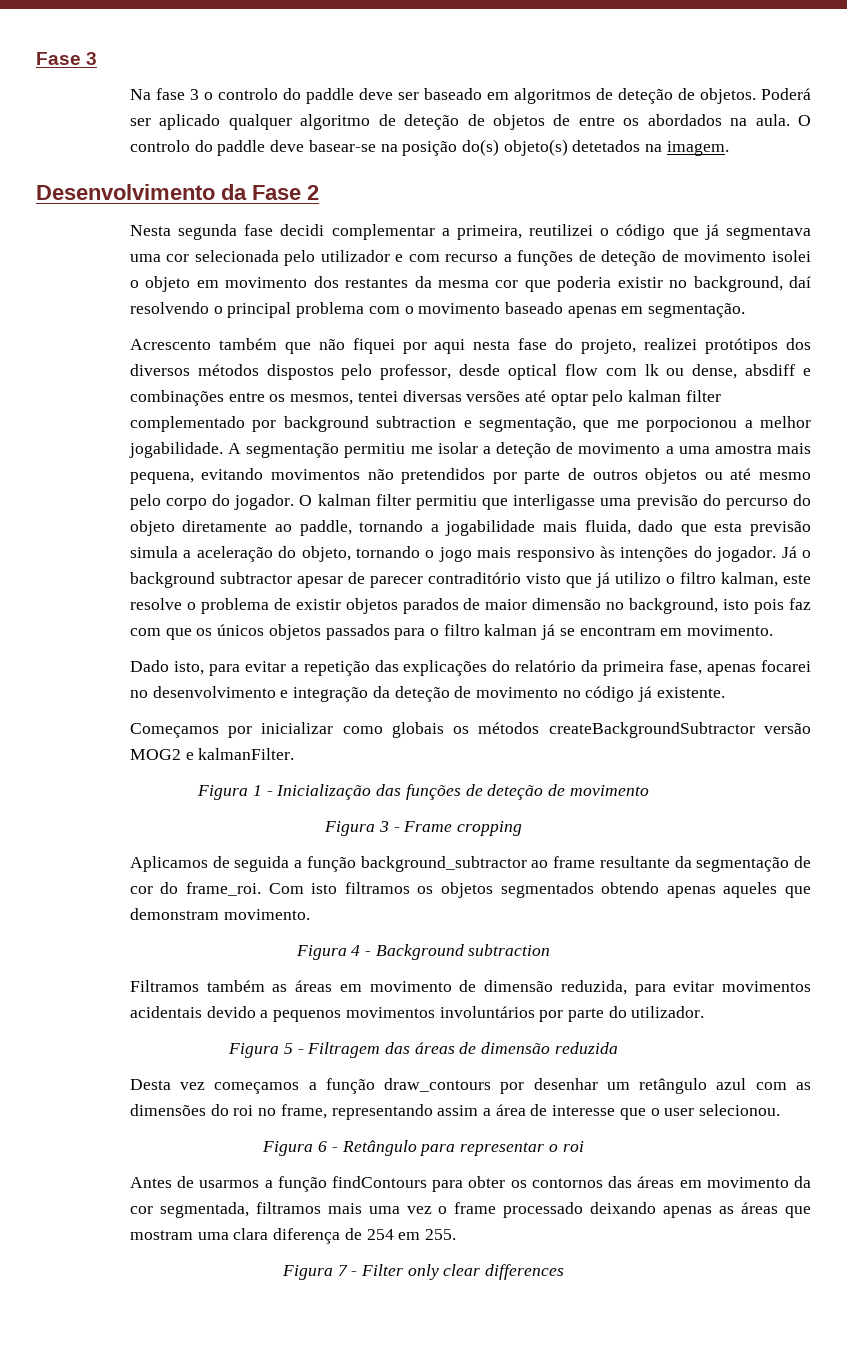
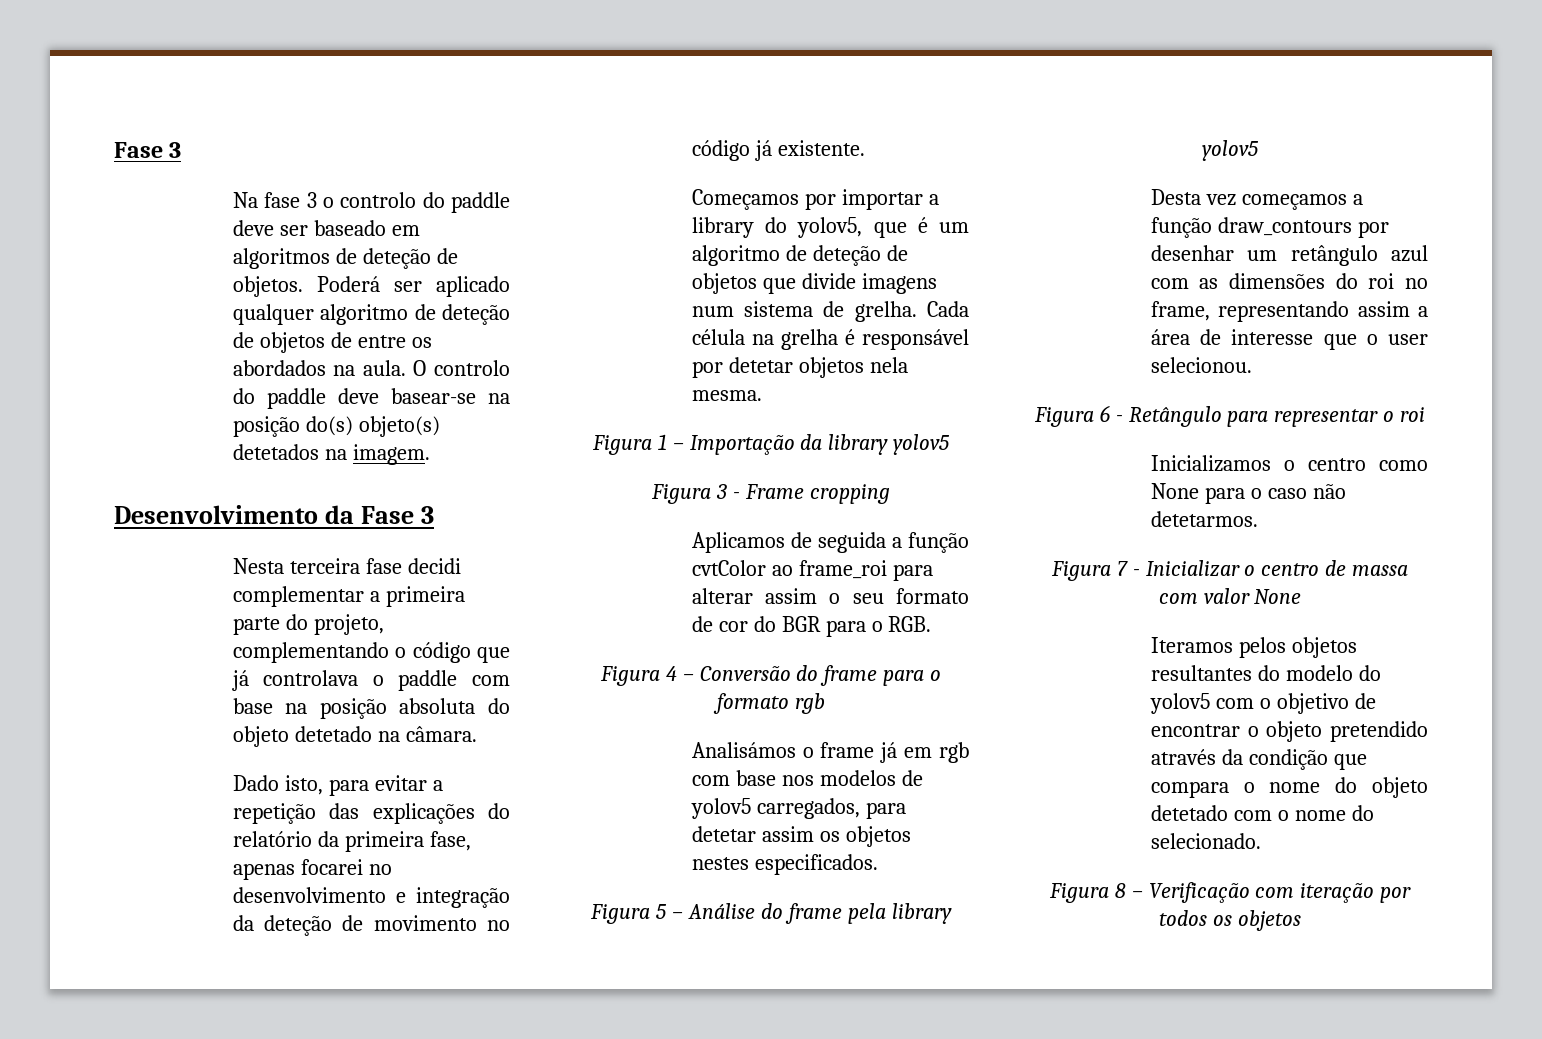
[307,185,319,200] 2 -> [420,506,434,524] 3
[178,224,238,240] segunda -> [289,558,360,574] terceira
[456,224,811,240] [129,250,812,266] [129,276,811,292] [129,302,746,318] [129,338,811,354] [129,364,812,380] [129,390,721,406] [129,416,811,432] [128,442,811,458] [129,468,812,484] [129,494,812,510] [129,520,812,536] [129,546,811,562] [129,572,811,588] [129,598,811,614] [129,624,774,640] primeira, reutilizei o código que já segmentava uma cor selecionada pelo utilizador e com recurso a funções de deteção de movimento isolei o objeto em movimento dos restantes da mesma cor que poderia existir no background, daí resolvendo o principal problema com o movimento baseado apenas em segmentação. // Acrescento também que não fiquei por aqui nesta fase do projeto, realizei protótipos dos diversos métodos dispostos pelo professor, desde optical flow com lk ou dense, absdiff e combinações entre os mesmos, tentei diversas versões até optar pelo kalman filter complementado por background subtraction e segmentação, que me porpocionou a melhor jogabilidade. A segmentação permitiu me isolar a deteção de movimento a uma amostra mais pequena, evitando movimentos não pretendidos por parte de outros objetos ou até mesmo pelo corpo do jogador. O kalman filter permitiu que interligasse uma previsão do percurso do objeto diretamente ao paddle, tornando a jogabilidade mais fluida, dado que esta previsão simula a aceleração do objeto, tornando o jogo mais responsivo às intenções do jogador. Já o background subtractor apesar de parecer contraditório visto que já utilizo o filtro kalman, este resolve o problema de existir objetos parados de maior dimensão no background, isto pois faz com que os únicos objetos passados para o filtro kalman já se encontram em movimento. -> [385,586,465,607] [232,614,384,635] [232,642,510,663] [231,670,511,691] [232,698,511,719] [232,726,477,747] primeira parte do projeto, complementando o código que já controlava o paddle com base na posição absoluta do objeto detetado na câmara.
[261,722,812,738] [129,748,295,760] [197,784,649,800] inicializar como globais os métodos createBackgroundSubtractor versão MOG2 e kalmanFilter. // Figura 1 - Inicialização das funções de deteção de movimento -> [841,189,939,210] [691,217,969,238] [691,245,908,266] [691,273,937,294] [691,301,969,322] [691,329,969,350] [691,357,908,378] [691,390,762,401] [591,434,951,455] importar a library do yolov5, que é um algoritmo de deteção de objetos que divide imagens num sistema de grelha. Cada célula na grelha é responsável por detetar objetos nela mesma. // Figura 1 – Importação da library yolov5
[360,856,811,872] [129,882,812,898] [129,908,310,920] [295,944,551,960] [129,980,811,996] [129,1006,705,1022] [228,1042,618,1058] background_subtractor ao frame resultante da segmentação de cor do frame_roi. Com isto filtramos os objetos segmentados obtendo apenas aqueles que demonstram movimento. // Figura 4 - Background subtraction // Filtramos também as áreas em movimento de dimensão reduzida, para evitar movimentos acidentais devido a pequenos movimentos involuntários por parte do utilizador. // Figura 5 - Filtragem das áreas de dimensão reduzida -> [691,560,933,581] [691,588,969,604] [691,616,932,637] [599,665,942,686] [713,693,825,714] [691,742,969,763] [691,770,923,786] [690,798,906,819] [691,826,911,847] [691,854,878,875] [590,903,952,924] [1202,140,1259,161] cvtColor ao frame_roi para alterar assim o seu formato de cor do BGR para o RGB. // Figura 4 – Conversão do frame para o formato rgb // Analisámos o frame já em rgb com base nos modelos de yolov5 carregados, para detetar assim os objetos nestes especificados. // Figura 5 – Análise do frame pela library yolov5
[129,1176,811,1192] [129,1202,811,1218] [129,1228,456,1244] [281,1264,565,1280] Antes de usarmos a função findContours para obter os contornos das áreas em movimento da cor segmentada, filtramos mais uma vez o frame processado deixando apenas as áreas que mostram uma clara diferença de 254 em 255. // Figura 7 - Filter only clear differences -> [1150,455,1428,472] [1150,483,1346,504] [1150,511,1258,527] [1050,560,1409,581] [1158,588,1302,604] [1150,637,1357,658] [1150,665,1381,681] [1149,693,1376,714] [1150,721,1428,742] [1150,749,1367,770] [1150,777,1428,798] [1150,805,1374,821] [1150,833,1261,849] [1048,882,1412,903] [1159,910,1301,931] Inicializamos o centro como None para o caso não detetarmos. // Figura 7 - Inicializar o centro de massa com valor None // Iteramos pelos objetos resultantes do modelo do yolov5 com o objetivo de encontrar o objeto pretendido através da condição que compara o nome do objeto detetado com o nome do selecionado. // Figura 8 – Verificação com iteração por todos os objetos

